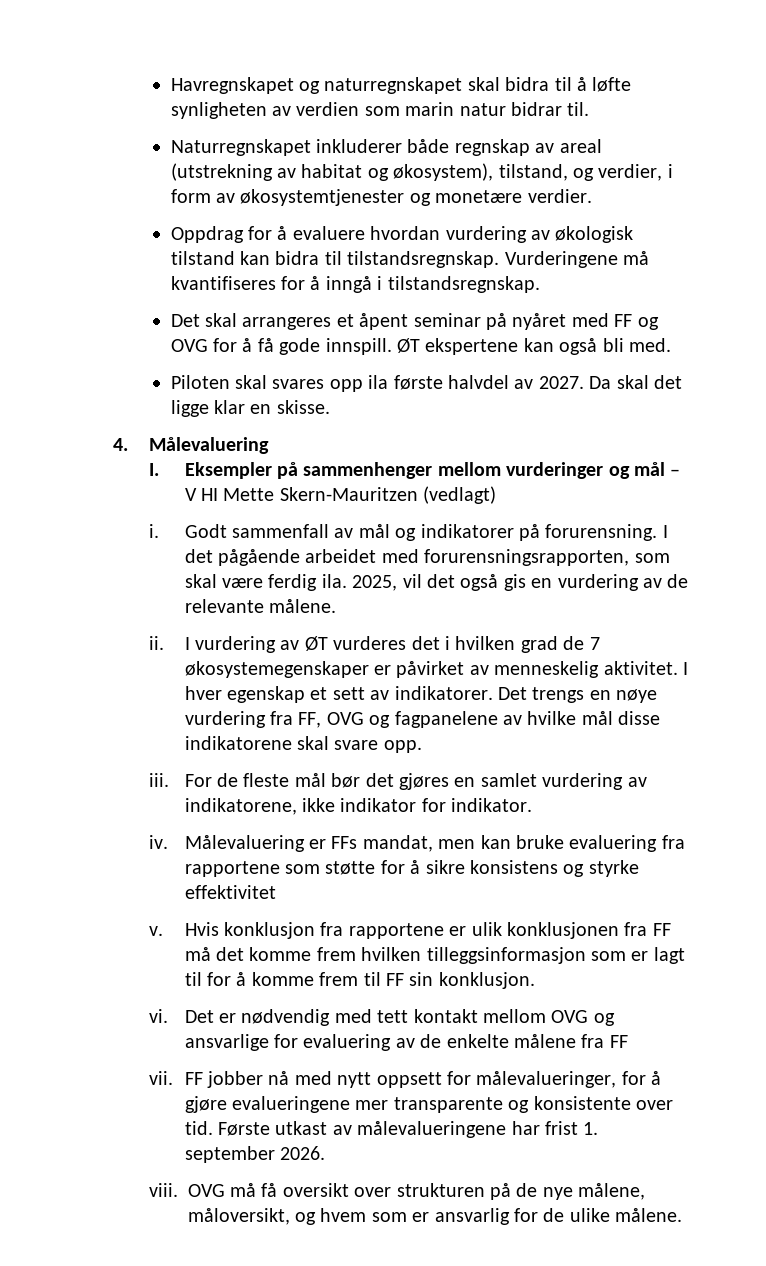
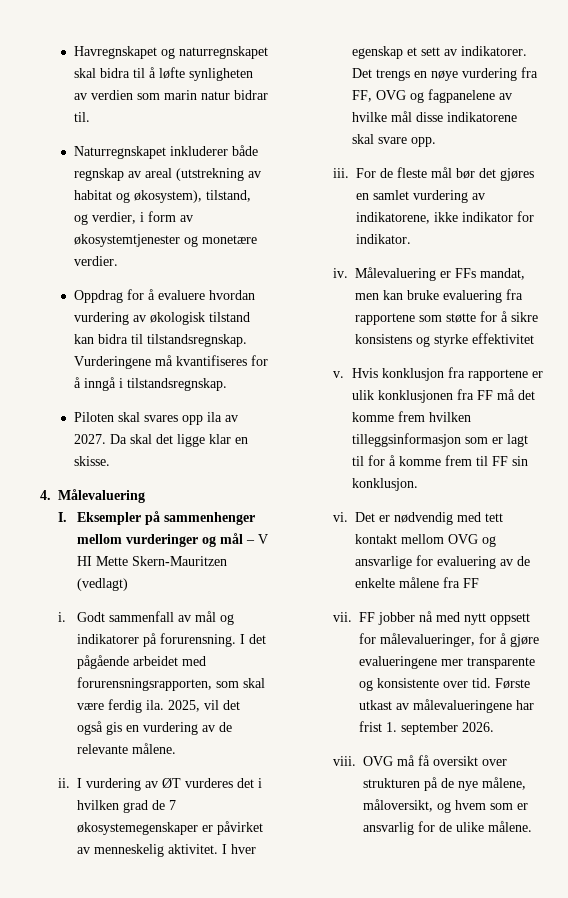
[170,313,659,330] [170,338,672,355] // Det skal arrangeres et åpent seminar på nyåret med FF og OVG for å få gode innspill. ØT ekspertene kan også bli med. -> (227, 384) none
[393,375,510,390] første halvdel -> (222, 417) none

